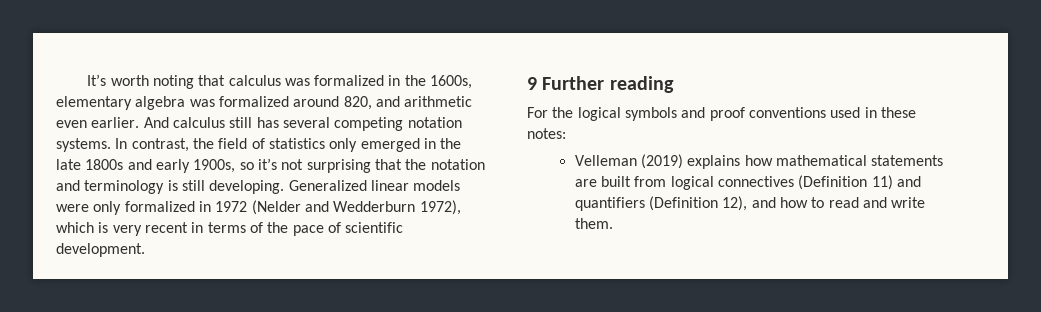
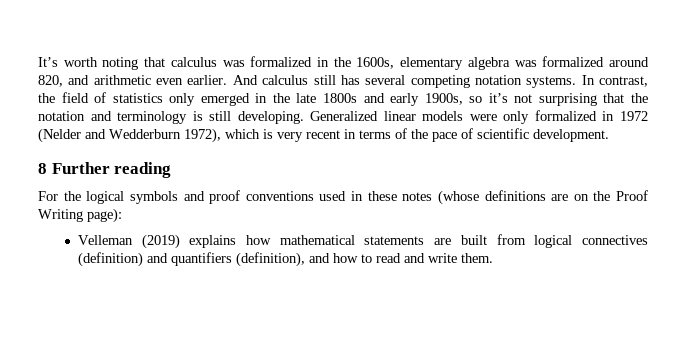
[527,77,537,90] 9 -> [38,163,47,174] 8
[527,128,566,139] notes: -> [402,190,648,205] [38,208,122,223] notes (whose definitions are on the Proof Writing page):
[798,175,921,190] [574,196,748,211] (Definition 11) and quantifiers (Definition 12), -> [77,252,305,267] (definition) and quantifiers (definition),

